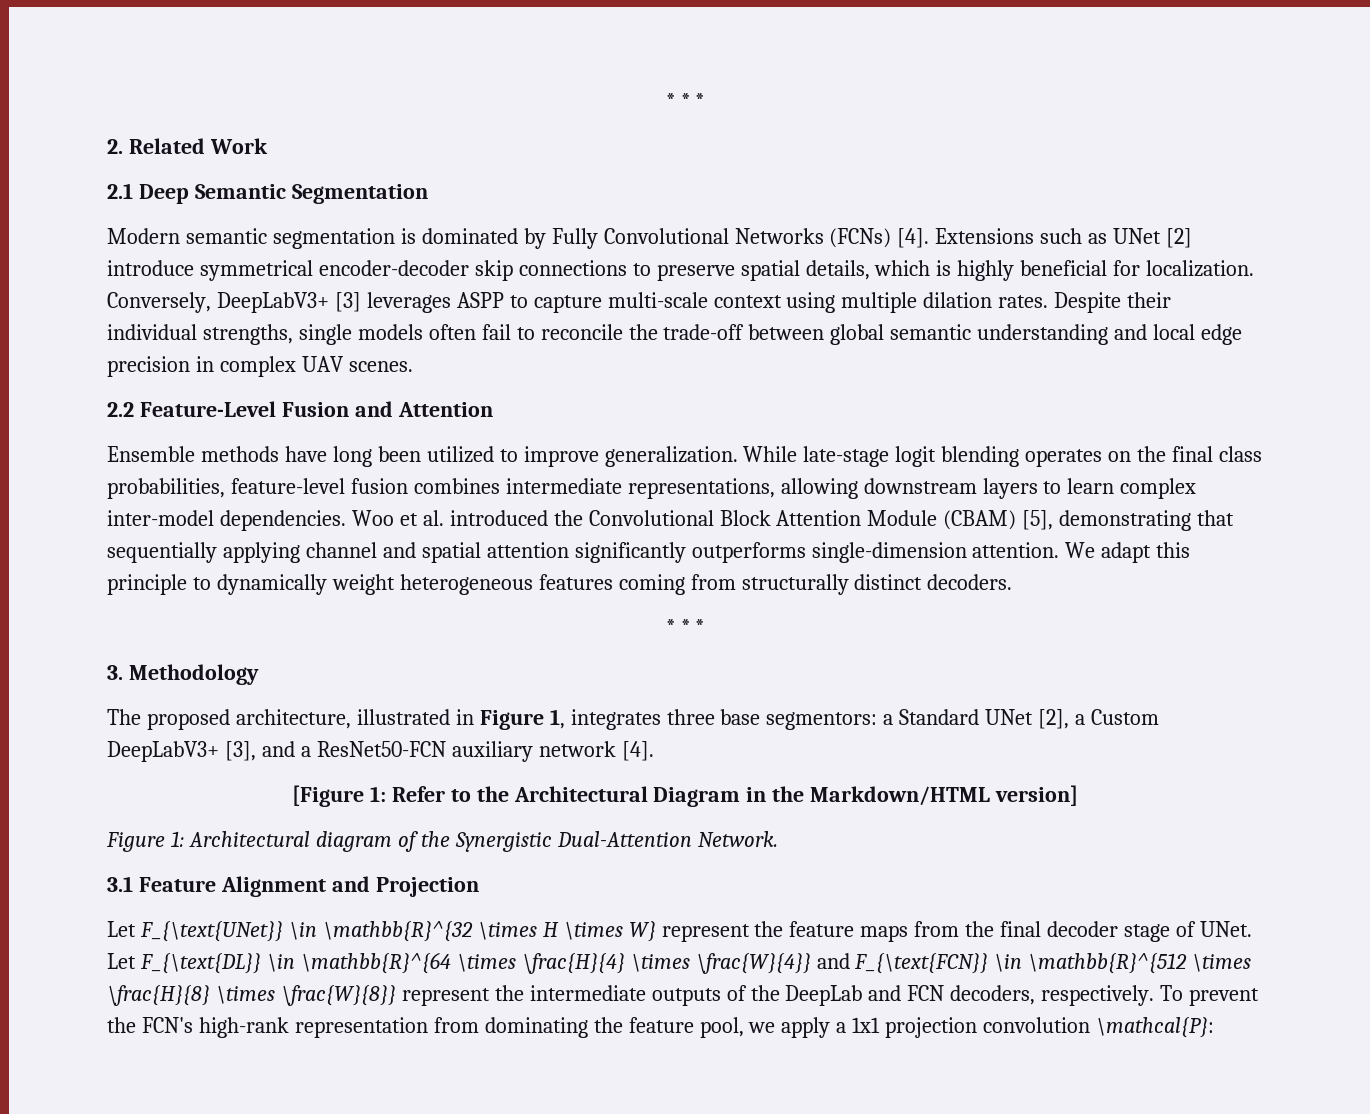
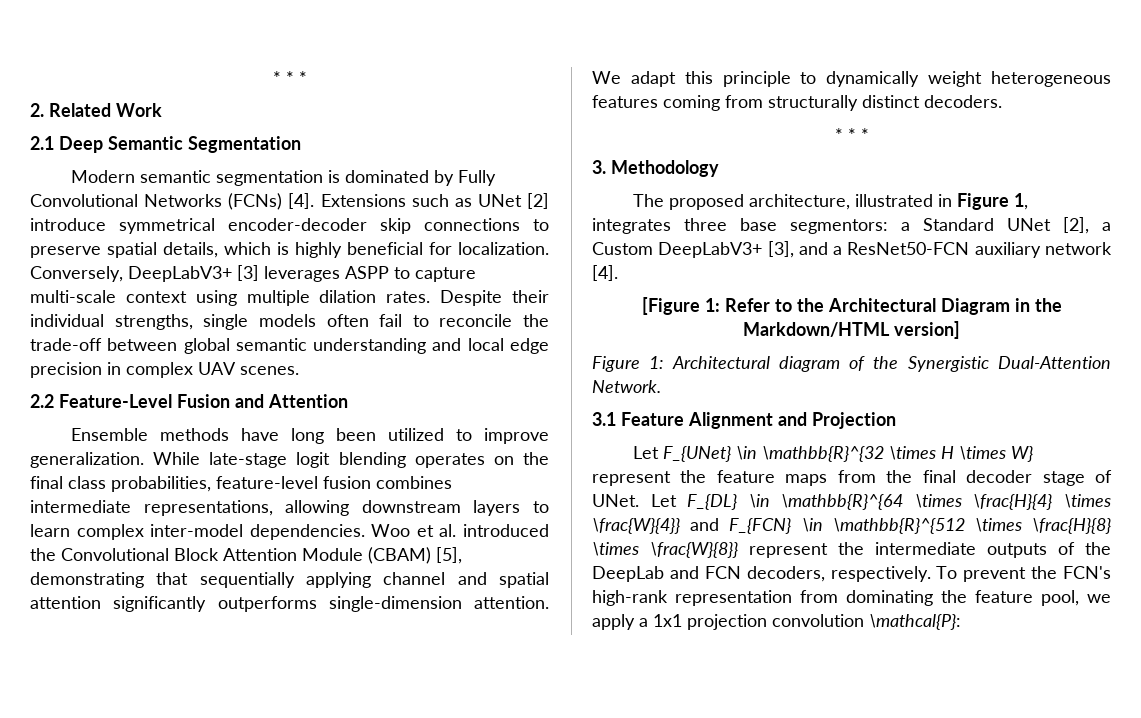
[139,921,283,942] F_{\text{UNet}} -> [662,446,731,462] F_{UNet}
[139,953,261,974] F_{\text{DL}} -> [687,494,738,510] F_{DL}
[854,953,989,974] F_{\text{FCN}} -> [729,518,792,534] F_{FCN}

